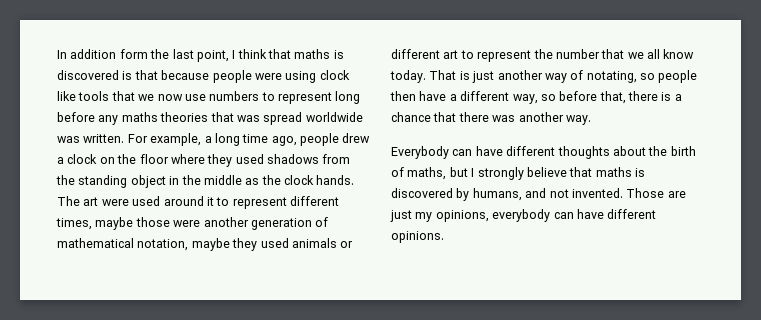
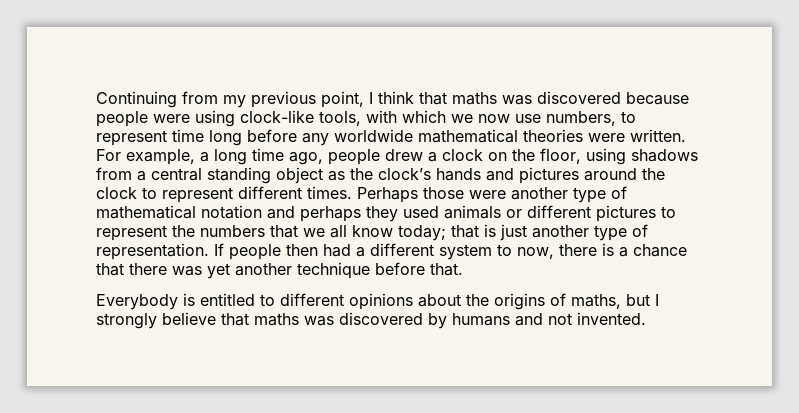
[57,49,194,59] In addition form the last -> [96,91,316,108] Continuing from my previous
[333,50,344,59] [57,70,350,83] [57,91,135,101] is discovered is that because people were using clock like tools that -> [502,91,689,105] [96,110,446,127] was discovered because people were using clock-like tools, with which
[209,91,332,104] numbers to represent -> [546,111,636,126] [96,129,204,146] numbers, to represent time
[121,112,363,125] [57,136,80,143] maths theories that was spread worldwide was -> [334,129,625,143] worldwide mathematical theories were
[139,154,351,167] [56,175,355,188] [57,196,214,206] floor where they used shadows from the standing object in the middle as the clock hands. The art were used around it -> [540,148,698,165] [96,167,665,184] [96,187,137,199] floor, using shadows from a central standing object as the clock’s hands and pictures around the clock
[56,217,134,230] times, maybe -> [307,186,418,203] times. Perhaps
[250,218,312,230] generation -> [573,187,606,203] type
[137,238,230,251] notation, maybe -> [201,205,361,222] notation and perhaps
[443,50,459,59] art -> [596,205,656,222] pictures
[555,49,600,59] number -> [200,225,265,237] numbers
[390,70,457,83] today. That -> [398,225,479,241] today; that
[544,70,655,83] way of notating, so -> [594,224,648,241] [96,243,224,260] type of representation. If
[419,91,447,101] have -> [323,244,351,257] had
[512,91,626,104] way, so before that, -> [439,244,554,260] system to now,
[518,112,591,125] [391,146,610,159] another way. // Everybody can have different thoughts -> [207,262,463,279] [96,293,413,310] yet another technique before that. // Everybody is entitled to different opinions
[670,146,696,156] birth -> [494,293,545,310] origins
[635,168,645,177] is -> [304,316,334,326] was
[472,188,522,201] humans, -> [452,313,510,326] humans
[626,188,686,198] [390,209,657,222] [391,231,444,243] Those are just my opinions, everybody can have different opinions. -> (646, 318) none

